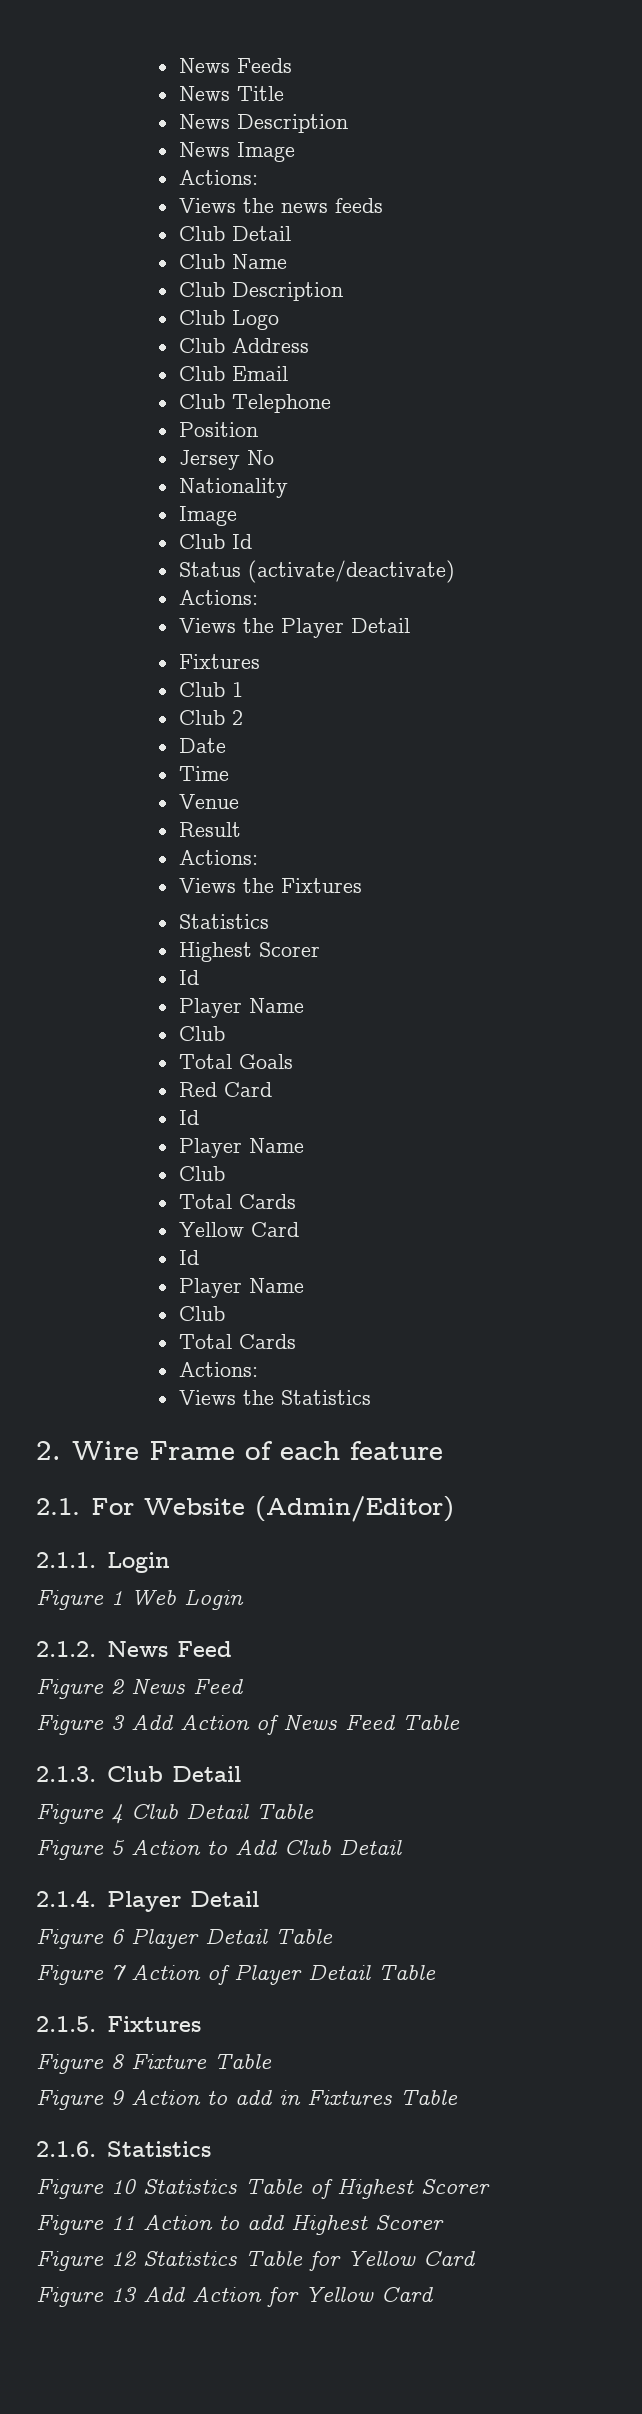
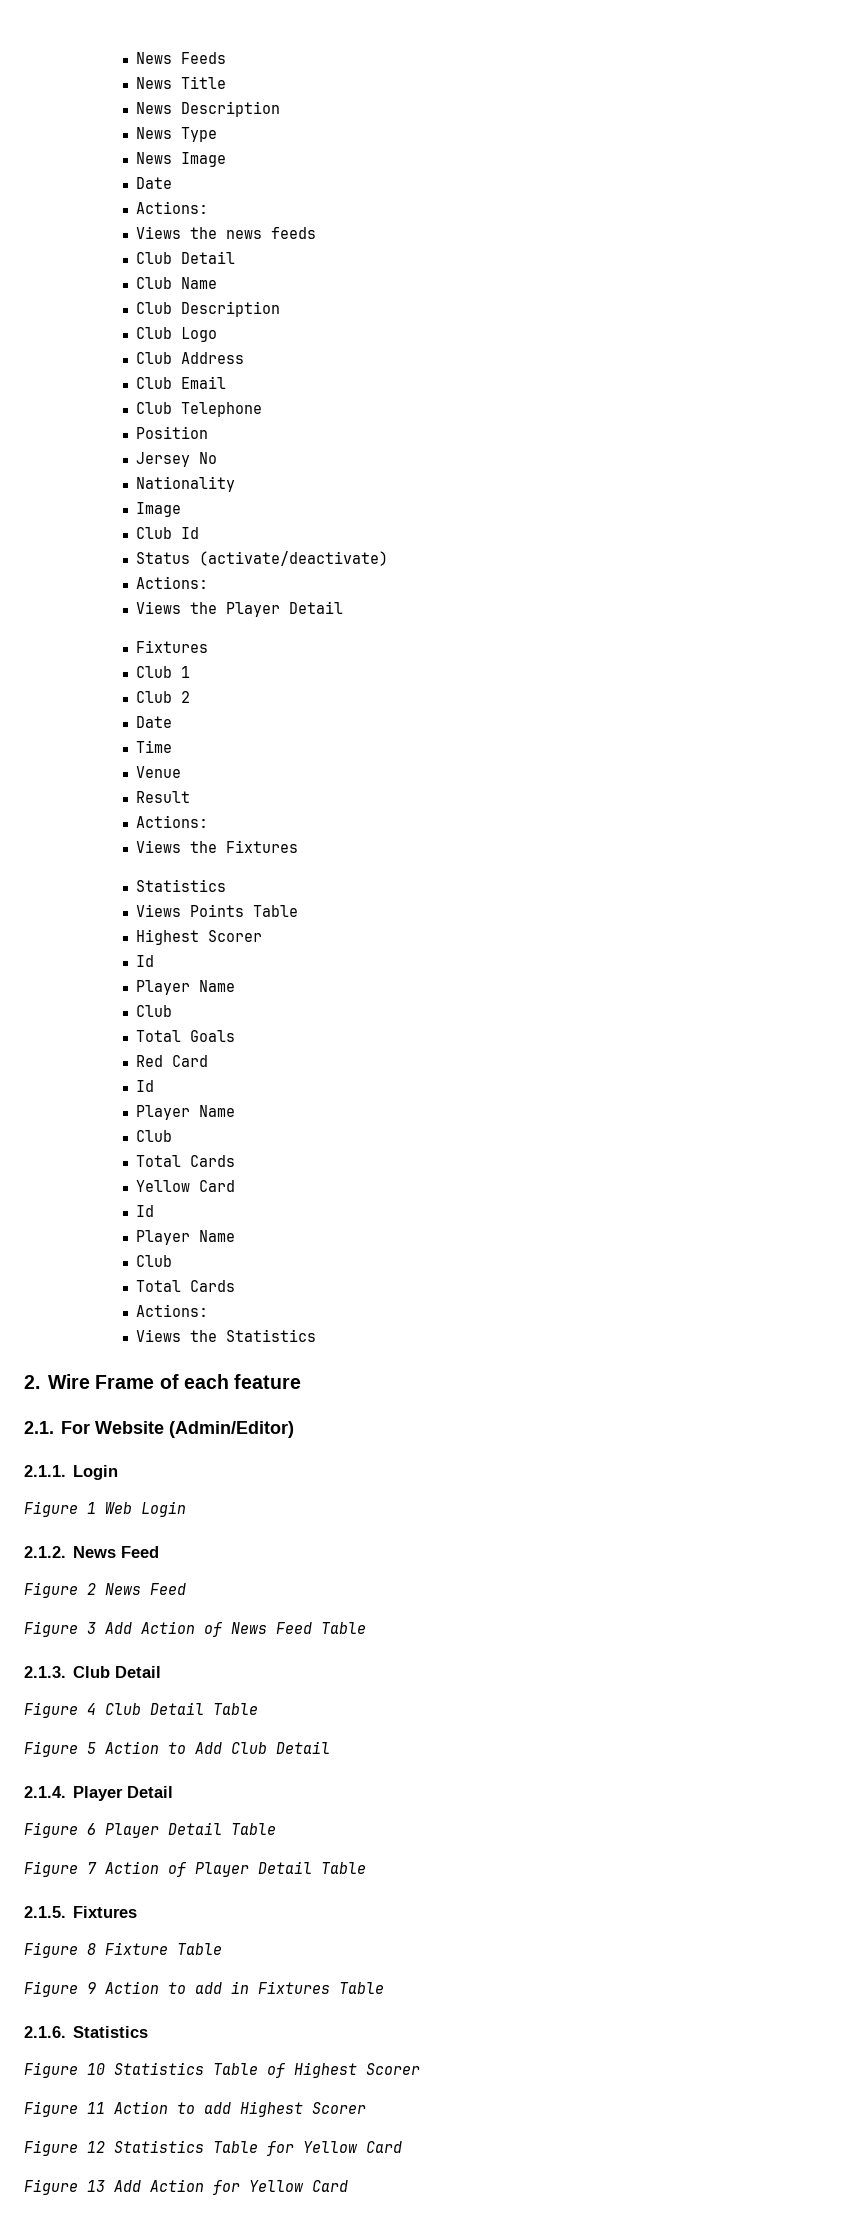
(348, 123) none -> [135,127,217,142] // News Type
(295, 152) none -> [135,177,172,189] // Date
(269, 921) none -> [135,904,298,917] // Views Points Table

